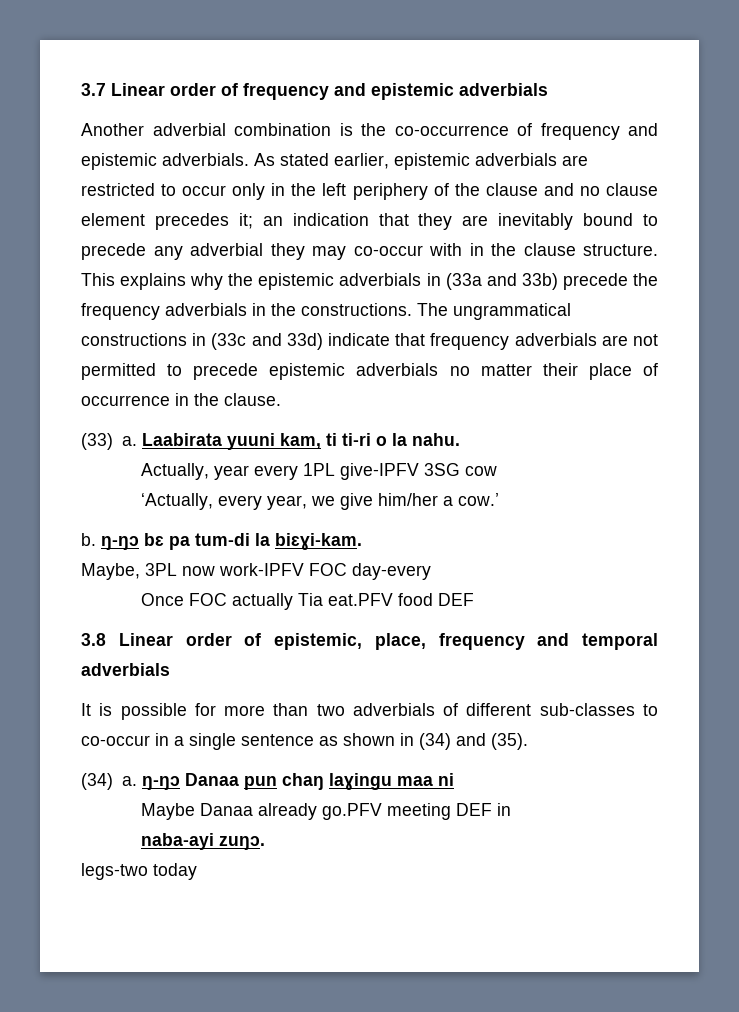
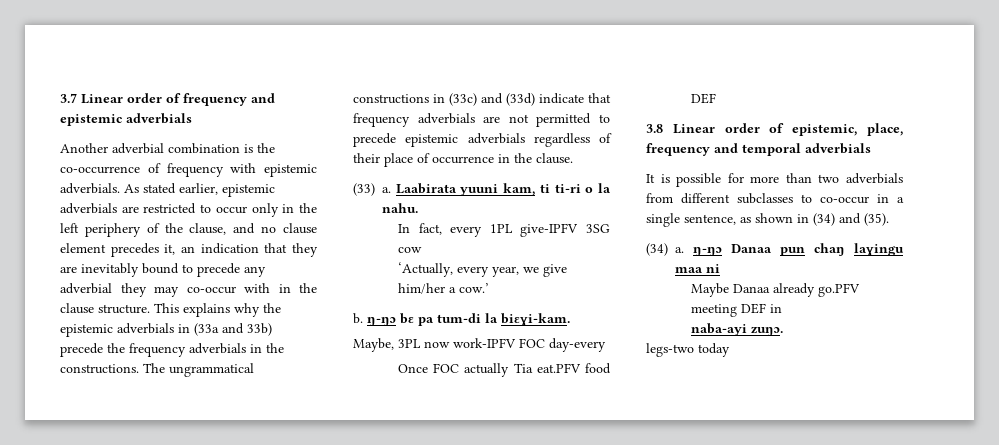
[628,123,658,136] and -> [230,163,257,173] with
[485,183,538,196] clause -> [189,223,227,235] clause,
[238,213,253,229] it; -> [164,244,176,255] it,
[211,333,323,350] (33c and 33d) -> [449,93,535,106] (33c) and (33d)
[449,364,532,376] no matter -> [533,133,612,147] regardless of
[141,463,250,480] Actually, year -> [397,223,442,235] In fact,
[443,703,635,716] of different sub-classes -> [646,193,793,204] from different subclasses
[241,734,314,746] sentence -> [684,214,736,225] sentence,

